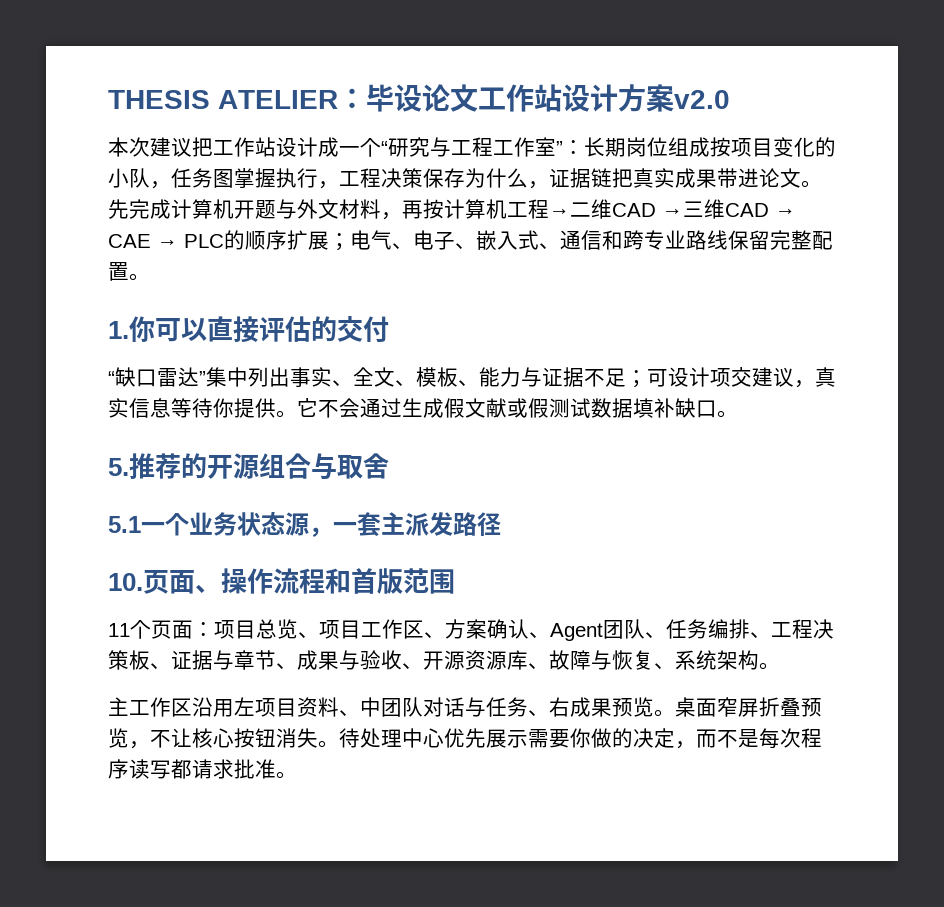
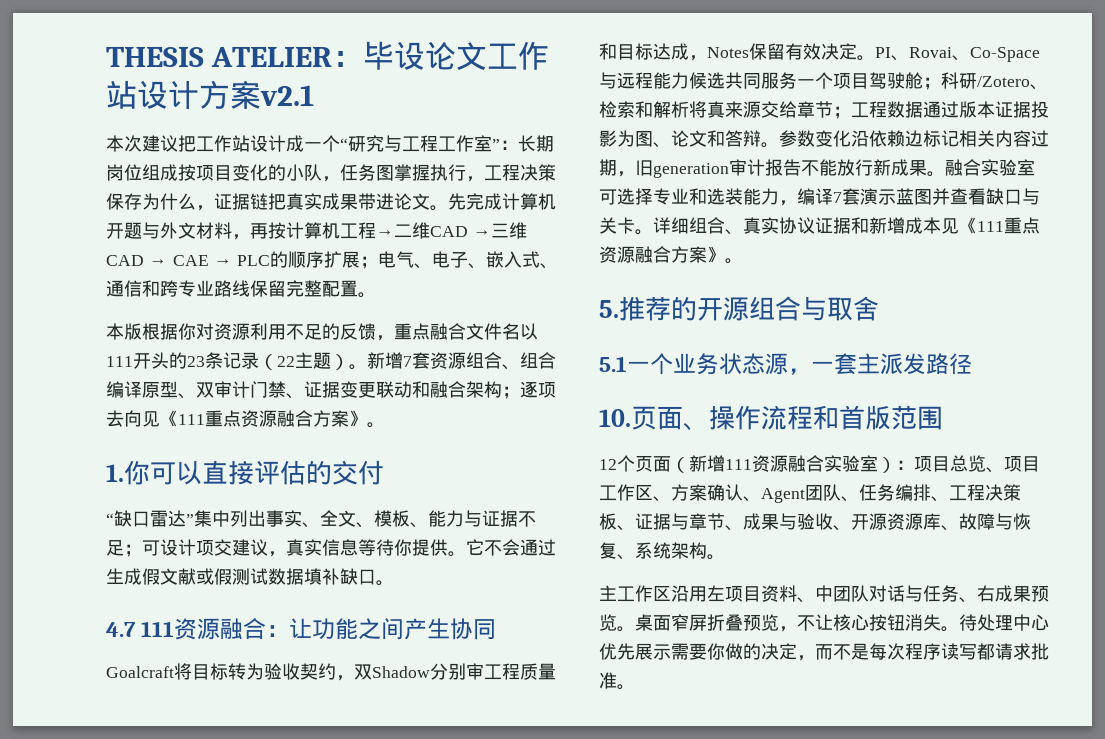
[674,90,730,109] v2.0 -> [260,85,314,106] v2.1
(150, 277) none -> [106,323,538,341] [106,352,556,370] [106,381,556,399] [106,410,385,428] // 本版根据你对资源利用不足的反馈，重点融合文件名以111开头的23条记录（22主题）。新增7套资源组合、组合编译原型、双审计门禁、证据变更联动和融合架构；逐项去向见《111重点资源融合方案》。
(738, 414) none -> [106,618,497,640] [106,663,556,681] [599,43,1040,62] [599,72,1048,90] [599,101,1049,119] [599,130,1049,148] [599,159,1035,178] [599,188,1040,206] [599,217,1040,235] [599,246,743,264] // 4.7 111资源融合：让功能之间产生协同 // Goalcraft将目标转为验收契约，双Shadow分别审工程质量和目标达成，Notes保留有效决定。PI、Rovai、Co-Space与远程能力候选共同服务一个项目驾驶舱；科研/Zotero、检索和解析将真来源交给章节；工程数据通过版本证据投影为图、论文和答辩。参数变化沿依赖边标记相关内容过期，旧generation审计报告不能放行新成果。融合实验室可选择专业和选装能力，编译7套演示蓝图并查看缺口与关卡。详细组合、真实协议证据和新增成本见《111重点资源融合方案》。
[108,620,193,639] 11个页面 -> [599,455,896,473] 12个页面（新增111资源融合实验室）

